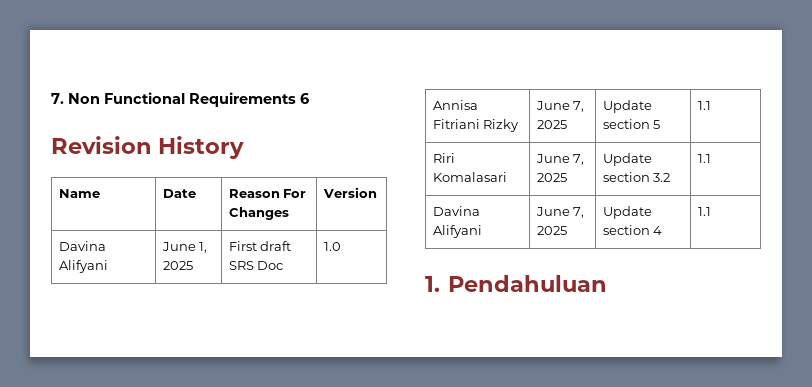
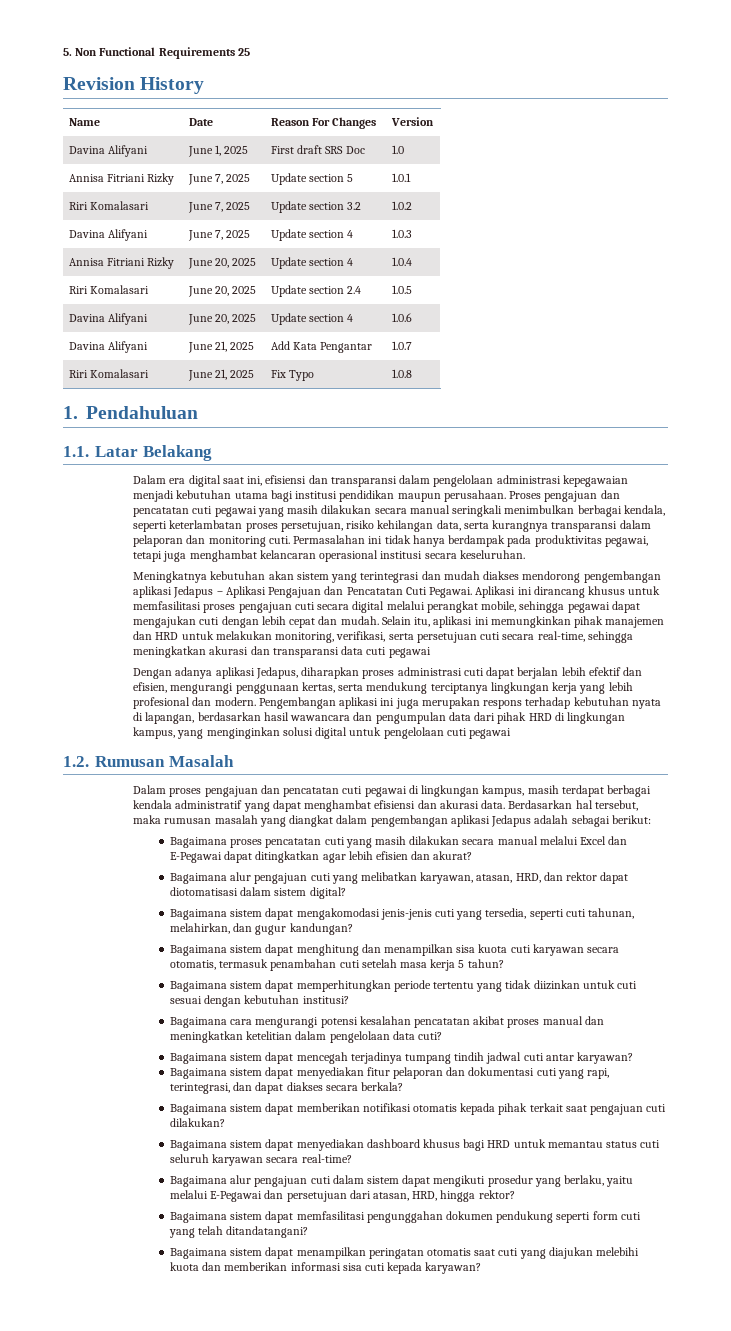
[51,93,64,104] 7. -> [63,48,72,56] 5.
[300,93,309,104] 6 -> [237,48,250,56] 25
[697,101,711,110] 1.1 -> [392,173,412,182] 1.0.1
[697,154,711,163] 1.1 -> [392,201,413,210] 1.0.2
[697,207,711,216] [425,275,607,292] 1.1 // 1. Pendahuluan -> [392,229,413,238] [69,257,175,269] [188,258,257,269] [271,257,354,269] [392,257,413,266] [69,285,150,294] [188,286,257,297] [271,285,362,297] [392,285,413,294] [69,313,149,325] [188,314,257,325] [271,313,354,325] [392,313,413,322] [69,341,149,353] [188,341,255,353] [271,341,373,353] [392,341,413,350] [69,369,150,378] [188,369,255,381] [271,370,315,381] [392,369,413,378] [63,406,199,419] [63,445,212,461] [133,475,628,487] [133,490,620,502] [133,505,665,517] [133,520,651,532] [133,535,648,547] [133,550,525,562] [133,571,661,583] [133,586,661,598] [133,601,640,613] [133,616,665,628] [133,631,633,643] [133,646,431,658] [133,667,643,679] [133,682,633,694] [133,697,661,709] [133,712,626,724] [133,727,512,739] [63,755,234,767] [133,785,652,797] [133,800,638,812] [133,815,651,827] [169,836,628,848] [169,851,473,863] [169,872,629,884] [169,887,346,899] [169,908,635,920] [169,923,353,935] [169,944,620,956] [169,959,504,971] [169,980,638,992] [169,995,349,1007] [169,1016,604,1028] [169,1031,442,1043] [169,1052,634,1064] [169,1067,610,1079] [169,1082,403,1094] [169,1103,667,1115] [169,1118,225,1127] [169,1139,661,1151] [169,1154,352,1166] [169,1175,634,1187] [169,1190,515,1202] [169,1211,641,1223] [168,1226,309,1238] [169,1247,640,1259] [169,1262,482,1274] 1.0.3 // Annisa Fitriani Rizky | June 20, 2025 | Update section 4 | 1.0.4 // Riri Komalasari | June 20, 2025 | Update section 2.4 | 1.0.5 // Davina Alifyani | June 20, 2025 | Update section 4 | 1.0.6 // Davina Alifyani | June 21, 2025 | Add Kata Pengantar | 1.0.7 // Riri Komalasari | June 21, 2025 | Fix Typo | 1.0.8 // 1. Pendahuluan // 1.1. Latar Belakang // Dalam era digital saat ini, efisiensi dan transparansi dalam pengelolaan administrasi kepegawaian menjadi kebutuhan utama bagi institusi pendidikan maupun perusahaan. Proses pengajuan dan pencatatan cuti pegawai yang masih dilakukan secara manual seringkali menimbulkan berbagai kendala, seperti keterlambatan proses persetujuan, risiko kehilangan data, serta kurangnya transparansi dalam pelaporan dan monitoring cuti. Permasalahan ini tidak hanya berdampak pada produktivitas pegawai, tetapi juga menghambat kelancaran operasional institusi secara keseluruhan. // Meningkatnya kebutuhan akan sistem yang terintegrasi dan mudah diakses mendorong pengembangan aplikasi Jedapus – Aplikasi Pengajuan dan Pencatatan Cuti Pegawai. Aplikasi ini dirancang khusus untuk memfasilitasi proses pengajuan cuti secara digital melalui perangkat mobile, sehingga pegawai dapat mengajukan cuti dengan lebih cepat dan mudah. Selain itu, aplikasi ini memungkinkan pihak manajemen dan HRD untuk melakukan monitoring, verifikasi, serta persetujuan cuti secara real-time, sehingga meningkatkan akurasi dan transparansi data cuti pegawai // Dengan adanya aplikasi Jedapus, diharapkan proses administrasi cuti dapat berjalan lebih efektif dan efisien, mengurangi penggunaan kertas, serta mendukung terciptanya lingkungan kerja yang lebih profesional dan modern. Pengembangan aplikasi ini juga merupakan respons terhadap kebutuhan nyata di lapangan, berdasarkan hasil wawancara dan pengumpulan data dari pihak HRD di lingkungan kampus, yang menginginkan solusi digital untuk pengelolaan cuti pegawai // 1.2. Rumusan Masalah // Dalam proses pengajuan dan pencatatan cuti pegawai di lingkungan kampus, masih terdapat berbagai kendala administratif yang dapat menghambat efisiensi dan akurasi data. Berdasarkan hal tersebut, maka rumusan masalah yang diangkat dalam pengembangan aplikasi Jedapus adalah sebagai berikut: // Bagaimana proses pencatatan cuti yang masih dilakukan secara manual melalui Excel dan E-Pegawai dapat ditingkatkan agar lebih efisien dan akurat? // Bagaimana alur pengajuan cuti yang melibatkan karyawan, atasan, HRD, dan rektor dapat diotomatisasi dalam sistem digital? // Bagaimana sistem dapat mengakomodasi jenis-jenis cuti yang tersedia, seperti cuti tahunan, melahirkan, dan gugur kandungan? // Bagaimana sistem dapat menghitung dan menampilkan sisa kuota cuti karyawan secara otomatis, termasuk penambahan cuti setelah masa kerja 5 tahun? // Bagaimana sistem dapat memperhitungkan periode tertentu yang tidak diizinkan untuk cuti sesuai dengan kebutuhan institusi? // Bagaimana cara mengurangi potensi kesalahan pencatatan akibat proses manual dan meningkatkan ketelitian dalam pengelolaan data cuti? // Bagaimana sistem dapat mencegah terjadinya tumpang tindih jadwal cuti antar karyawan? // Bagaimana sistem dapat menyediakan fitur pelaporan dan dokumentasi cuti yang rapi, terintegrasi, dan dapat diakses secara berkala? // Bagaimana sistem dapat memberikan notifikasi otomatis kepada pihak terkait saat pengajuan cuti dilakukan? // Bagaimana sistem dapat menyediakan dashboard khusus bagi HRD untuk memantau status cuti seluruh karyawan secara real-time? // Bagaimana alur pengajuan cuti dalam sistem dapat mengikuti prosedur yang berlaku, yaitu melalui E-Pegawai dan persetujuan dari atasan, HRD, hingga rektor? // Bagaimana sistem dapat memfasilitasi pengunggahan dokumen pendukung seperti form cuti yang telah ditandatangani? // Bagaimana sistem dapat menampilkan peringatan otomatis saat cuti yang diajukan melebihi kuota dan memberikan informasi sisa cuti kepada karyawan?

